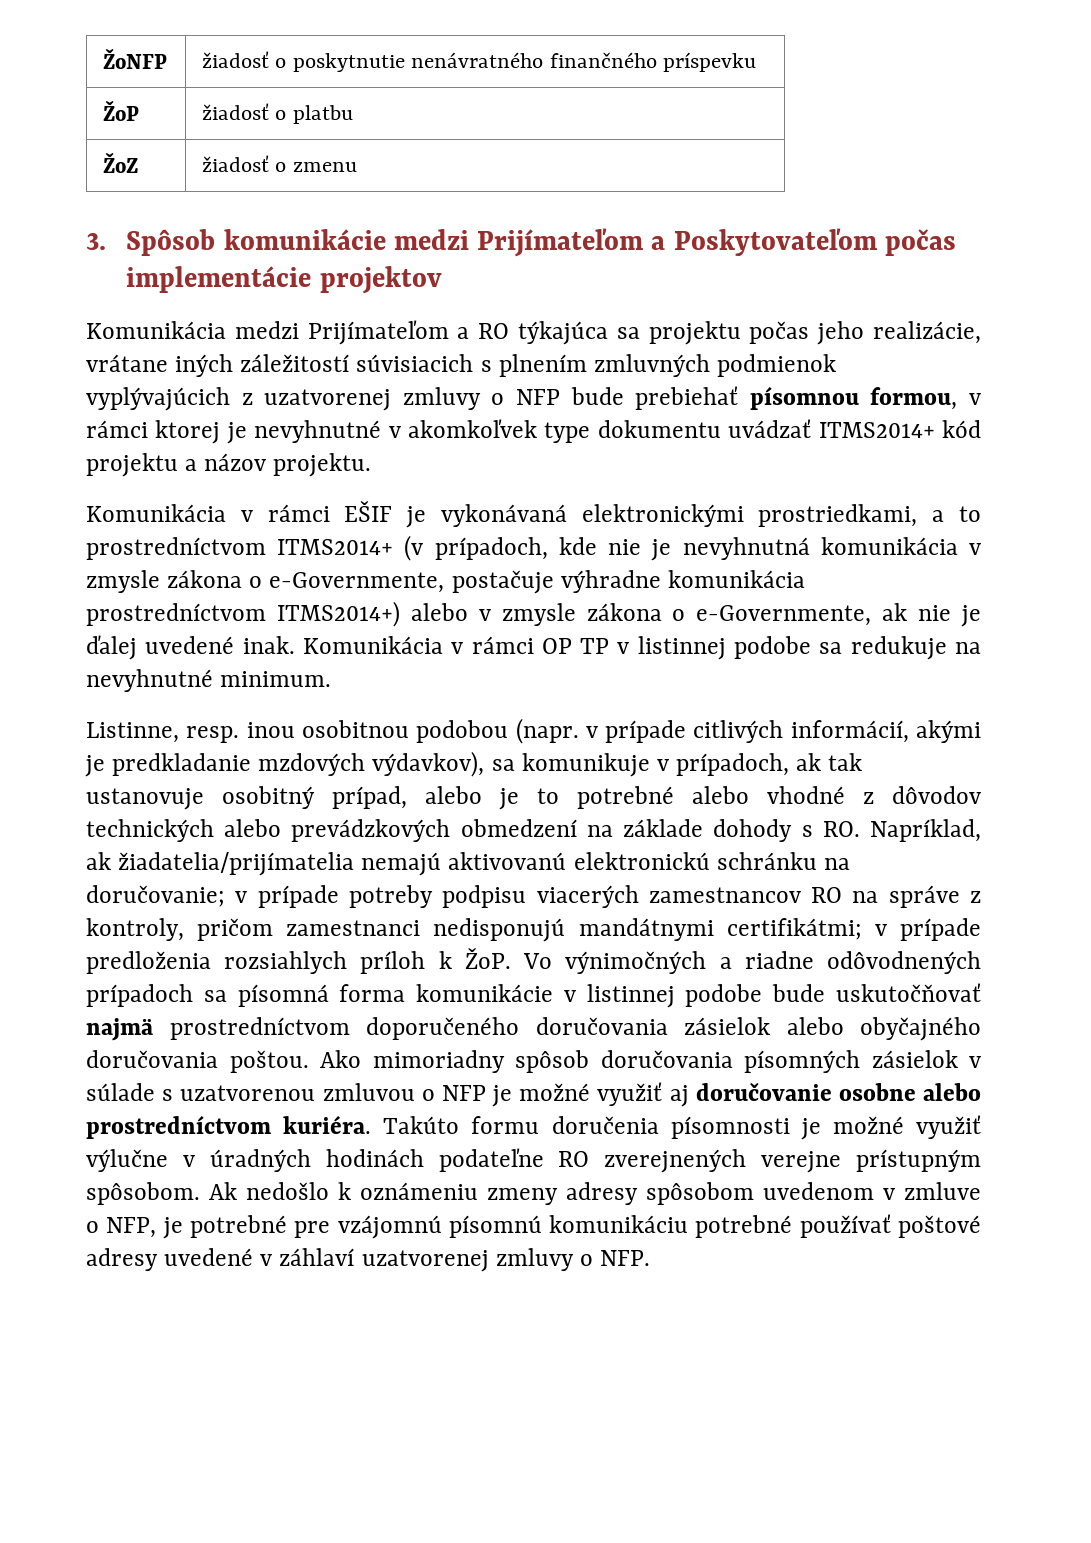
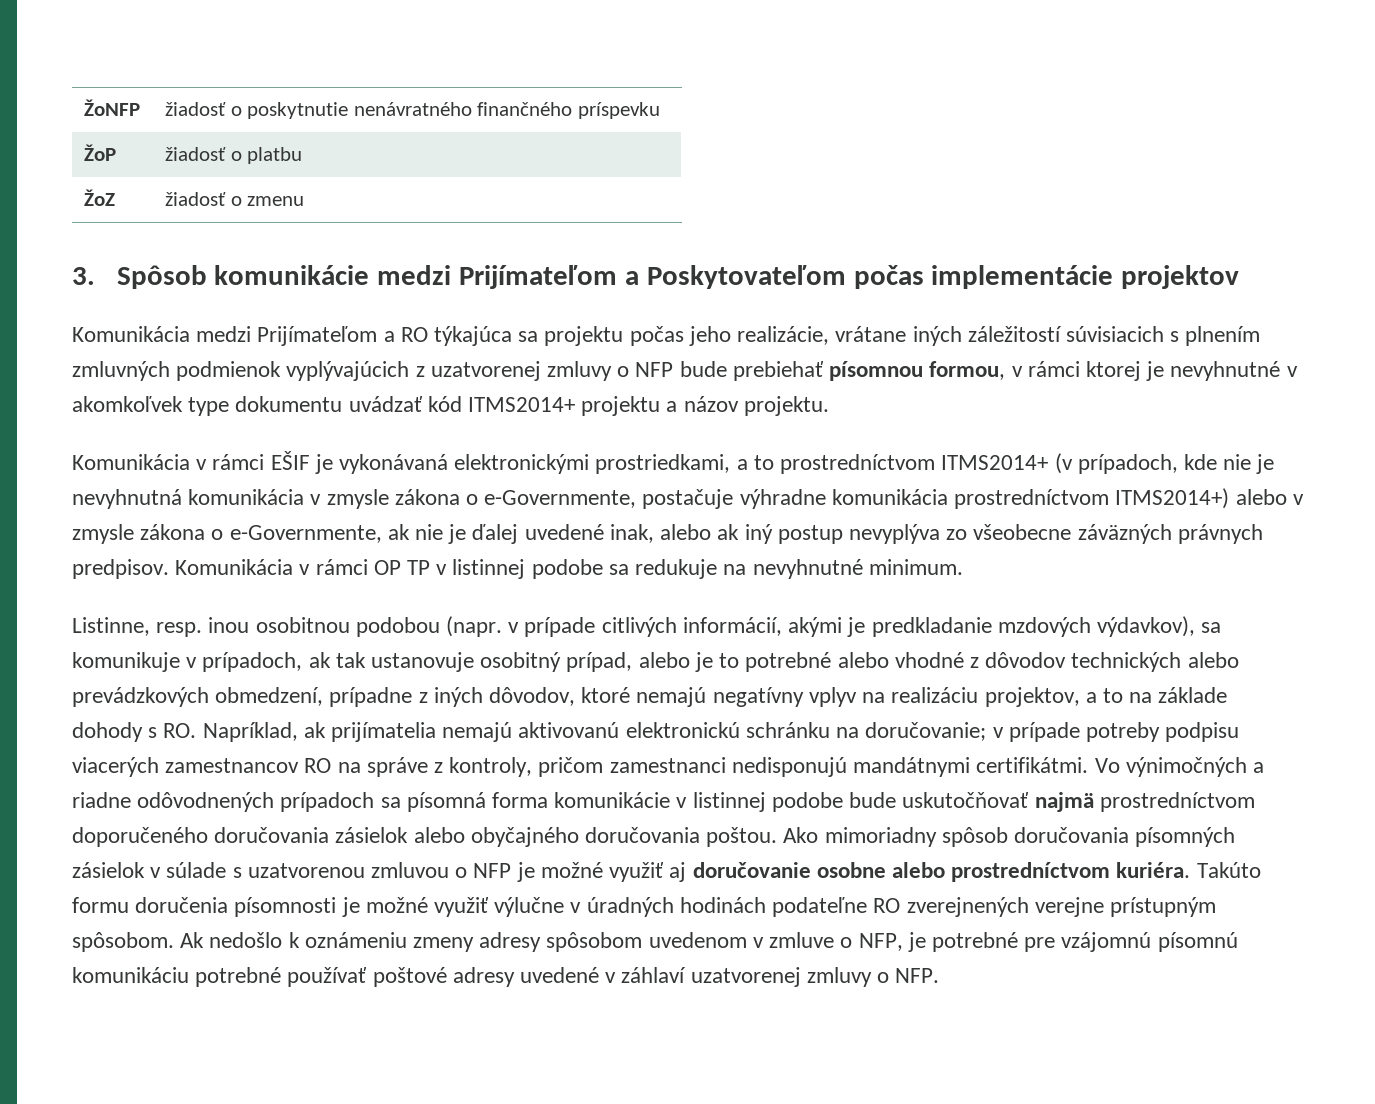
[818,420,981,438] ITMS2014+ kód -> [427,396,576,412] kód ITMS2014+
[242,636,295,654] inak. -> [609,524,1263,544] [72,559,169,579] inak, alebo ak iný postup nevyplýva zo všeobecne záväzných právnych predpisov.
[460,819,577,837] obmedzení -> [215,687,1123,707] obmedzení, prípadne z iných dôvodov, ktoré nemajú negatívny vplyv na realizáciu projektov, a to
[118,852,355,876] žiadatelia/prijímatelia -> [331,722,437,742] prijímatelia
[726,918,981,941] [86,947,511,974] certifikátmi; v prípade predloženia rozsiahlych príloh k ŽoP. -> [976,757,1089,773] certifikátmi.

